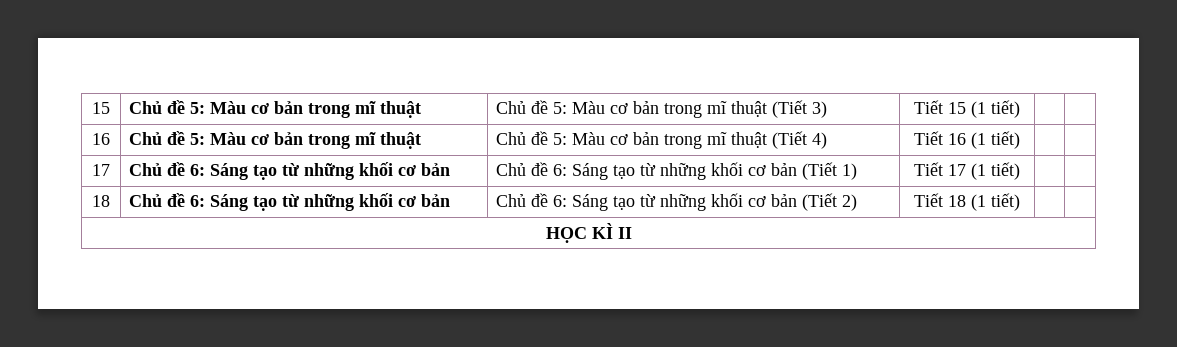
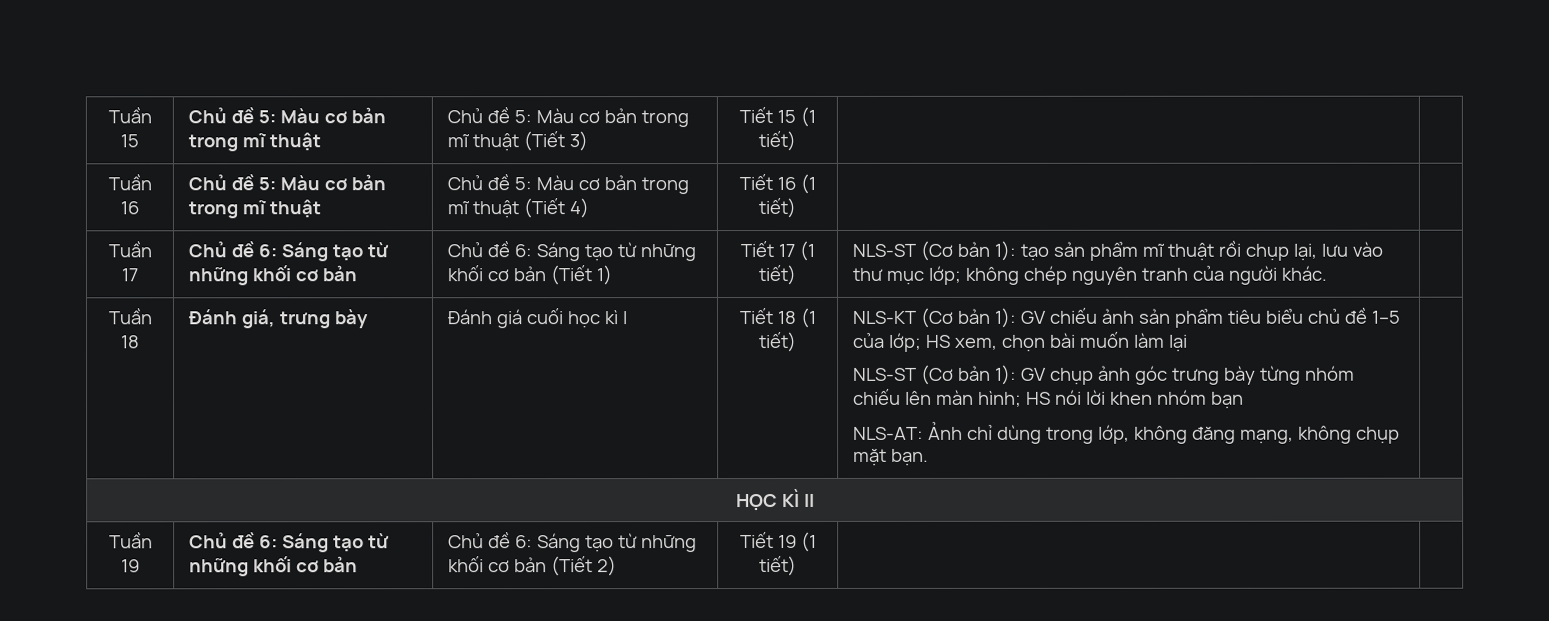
(92, 108) none -> [107,107,152,124] Tuần
(1020, 109) none -> [107,174,152,191] Tuần
(1020, 140) none -> [107,241,152,258] Tuần
[92,195,110,207] | // 18 -> [852,240,1384,261] [852,265,1328,285] [107,308,153,325] [121,335,140,349] [188,309,370,329] [447,308,629,329] [738,307,817,328] [759,331,797,353] [853,307,1402,328] [853,331,1189,352] [853,364,1356,385] [853,388,1245,409] [853,421,1401,444] [853,448,930,466] [735,488,815,512] [108,532,153,549] [121,559,140,573] NLS-ST (Cơ bản 1): tạo sản phẩm mĩ thuật rồi chụp lại, lưu vào thư mục lớp; không chép nguyên tranh của người khác. | // Tuần 18 | Đánh giá, trưng bày | Đánh giá cuối học kì I | Tiết 18 (1 tiết) | NLS-KT (Cơ bản 1): GV chiếu ảnh sản phẩm tiêu biểu chủ đề 1–5 của lớp; HS xem, chọn bài muốn làm lại // NLS-ST (Cơ bản 1): GV chụp ảnh góc trưng bày từng nhóm chiếu lên màn hình; HS nói lời khen nhóm bạn // NLS-AT: Ảnh chỉ dùng trong lớp, không đăng mạng, không chụp mặt bạn. | // HỌC KÌ II // Tuần 19
[948,193,1020,211] [545,223,632,243] 18 (1 tiết) | | // HỌC KÌ II -> [777,531,817,552] [759,555,797,577] 19 (1 tiết) | |

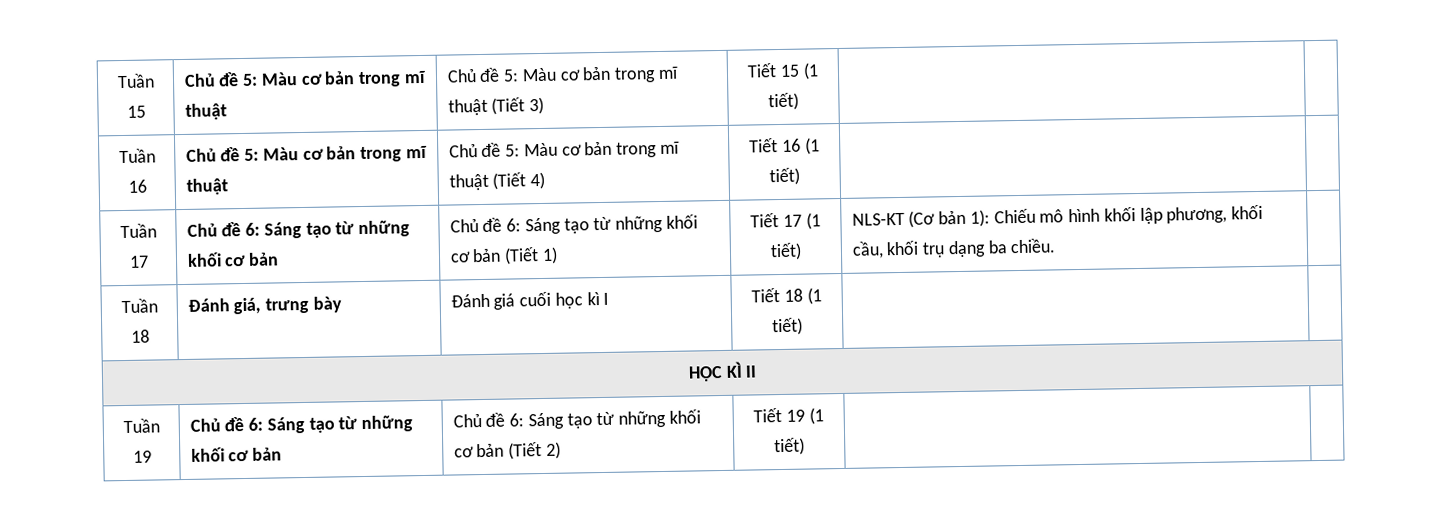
[852,240,1384,261] [852,265,1328,285] NLS-ST (Cơ bản 1): tạo sản phẩm mĩ thuật rồi chụp lại, lưu vào thư mục lớp; không chép nguyên tranh của người khác. -> [851,204,1263,228] [851,238,1057,259] NLS-KT (Cơ bản 1): Chiếu mô hình khối lập phương, khối cầu, khối trụ dạng ba chiều.
[853,307,1402,328] [853,331,1189,352] [853,364,1356,385] [853,388,1245,409] [853,421,1401,444] [853,448,930,466] NLS-KT (Cơ bản 1): GV chiếu ảnh sản phẩm tiêu biểu chủ đề 1–5 của lớp; HS xem, chọn bài muốn làm lại // NLS-ST (Cơ bản 1): GV chụp ảnh góc trưng bày từng nhóm chiếu lên màn hình; HS nói lời khen nhóm bạn // NLS-AT: Ảnh chỉ dùng trong lớp, không đăng mạng, không chụp mặt bạn. -> (803, 326) none

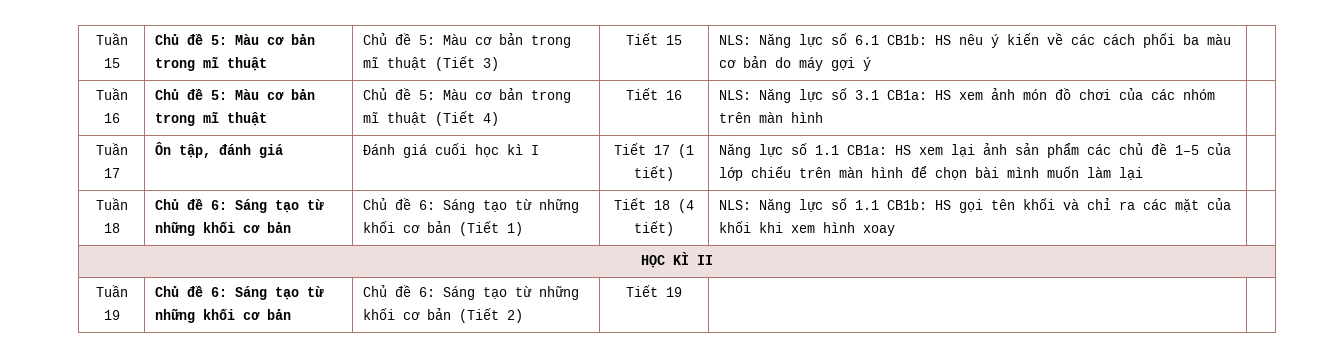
[802,62,819,80] [768,92,799,111] (1 tiết) | -> [719,33,1232,48] [719,56,872,71] | NLS: Năng lực số 6.1 CB1b: HS nêu ý kiến về các cách phối ba màu cơ bản do máy gợi ý
[804,137,820,155] [769,167,800,186] [119,223,157,239] [128,255,149,268] (1 tiết) | | // Tuần 17 -> [719,88,1216,103] [719,112,824,123] [95,143,128,155] [103,168,120,178] [155,142,284,158] [363,143,540,158] [614,143,694,158] [634,166,674,181] [719,143,1232,158] [719,166,1144,181] [95,198,128,210] [103,223,120,233] | NLS: Năng lực số 3.1 CB1a: HS xem ảnh món đồ chơi của các nhóm trên màn hình | // Tuần 17 | Ôn tập, đánh giá | Đánh giá cuối học kì I | Tiết 17 (1 tiết) | Năng lực số 1.1 CB1a: HS xem lại ảnh sản phẩm các chủ đề 1–5 của lớp chiếu trên màn hình để chọn bài mình muốn làm lại | // Tuần 18
[783,212,821,230] [770,242,802,261] [851,204,1263,228] [851,238,1057,259] [120,298,158,314] [130,329,150,343] [187,296,342,315] [450,291,610,310] [751,287,822,305] [772,317,803,336] 17 (1 tiết) | NLS-KT (Cơ bản 1): Chiếu mô hình khối lập phương, khối cầu, khối trụ dạng ba chiều. | // Tuần 18 | Đánh giá, trưng bày | Đánh giá cuối học kì I | Tiết 18 (1 tiết) | -> [654,199,694,213] [634,221,674,236] [719,198,1232,213] [719,221,896,236] 18 (4 tiết) | NLS: Năng lực số 1.1 CB1b: HS gọi tên khối và chỉ ra các mặt của khối khi xem hình xoay
[808,407,824,425] [774,437,805,456] (1 tiết) -> (682, 292) none

